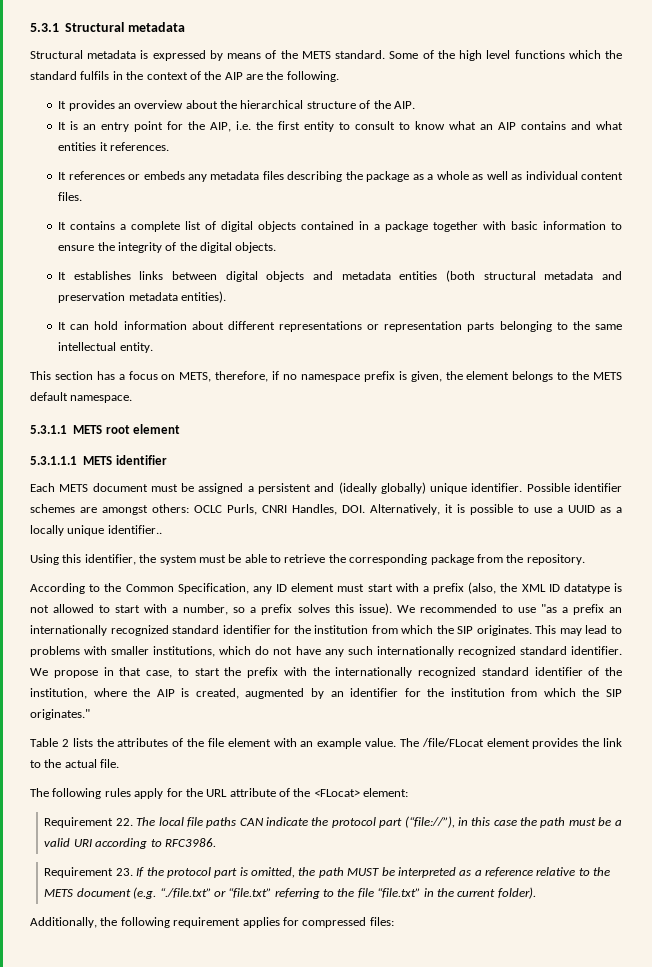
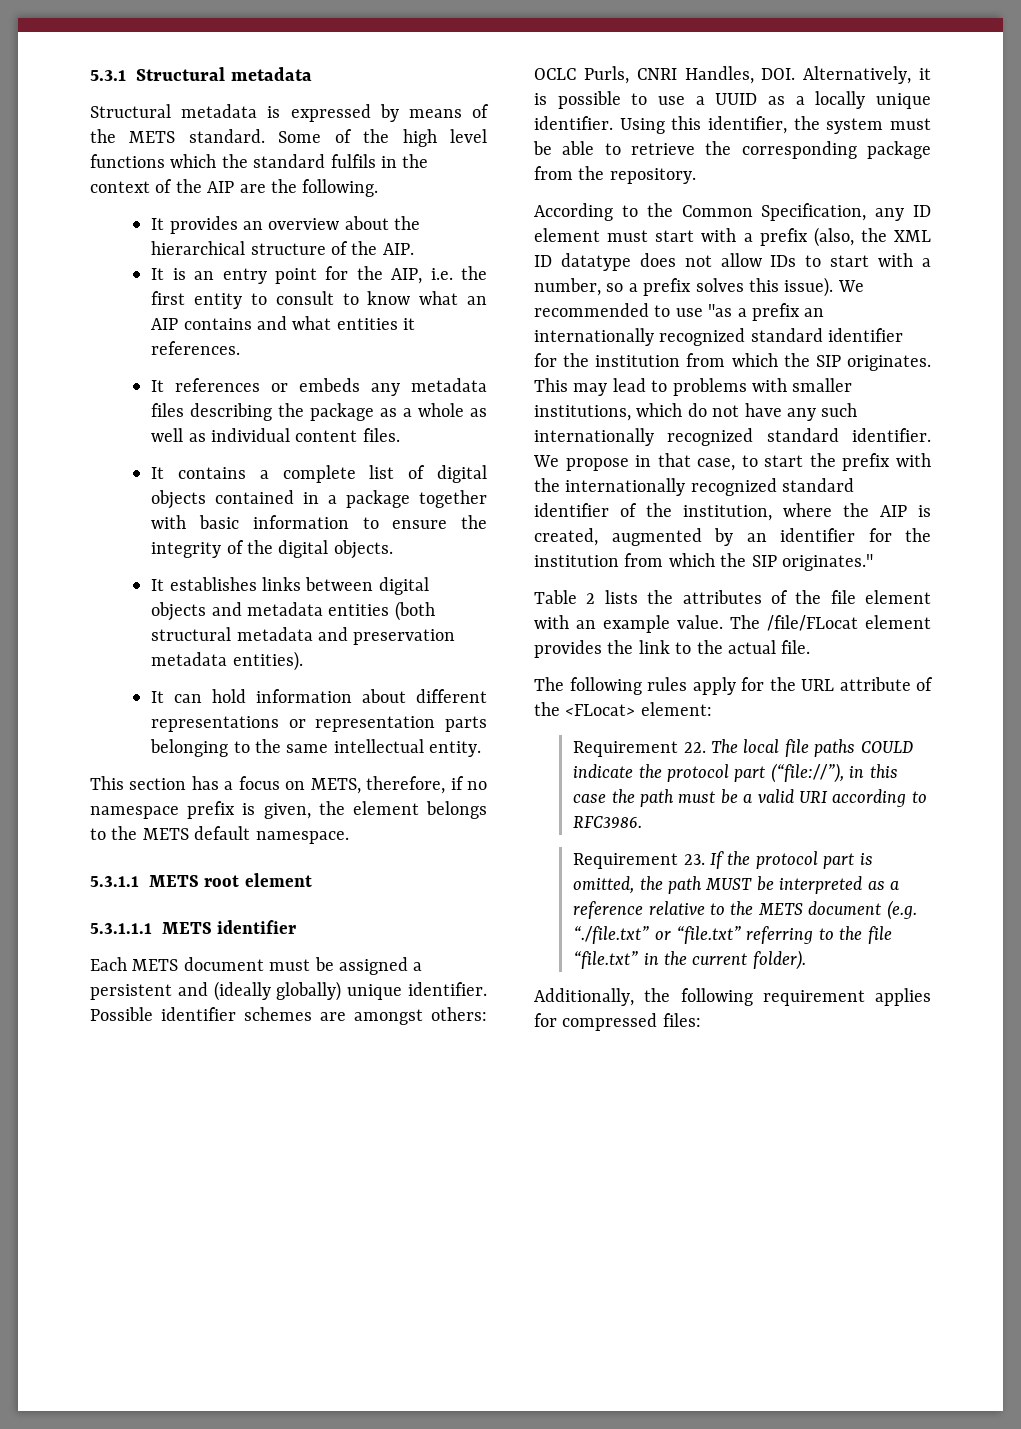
[107,525,162,534] identifier.. // -> [534,116,613,130] identifier.
[614,583,623,592] [30,604,95,613] is not allowed -> [639,253,797,267] does not allow IDs
[239,818,264,826] CAN -> [860,741,913,753] COULD

